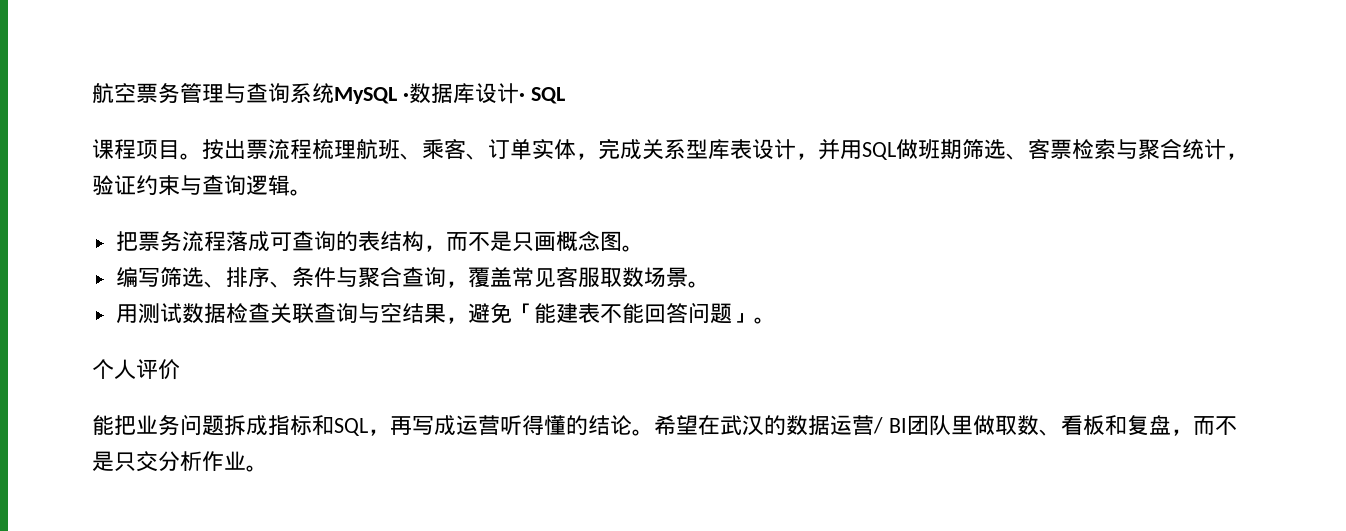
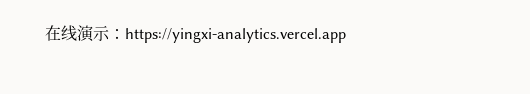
[92,83,565,104] [92,138,1248,160] [92,175,312,196] [115,231,644,252] [115,266,710,288] [115,302,776,324] [92,359,180,380] [92,414,1237,436] [92,451,268,472] 航空票务管理与查询系统MySQL ·数据库设计· SQL // 课程项目。按出票流程梳理航班、乘客、订单实体，完成关系型库表设计，并用SQL做班期筛选、客票检索与聚合统计，验证约束与查询逻辑。 // 把票务流程落成可查询的表结构，而不是只画概念图。 // 编写筛选、排序、条件与聚合查询，覆盖常见客服取数场景。 // 用测试数据检查关联查询与空结果，避免「能建表不能回答问题」。 // 个人评价 // 能把业务问题拆成指标和SQL，再写成运营听得懂的结论。希望在武汉的数据运营/ BI团队里做取数、看板和复盘，而不是只交分析作业。 -> [45,25,346,43] 在线演示：https://yingxi-analytics.vercel.app

